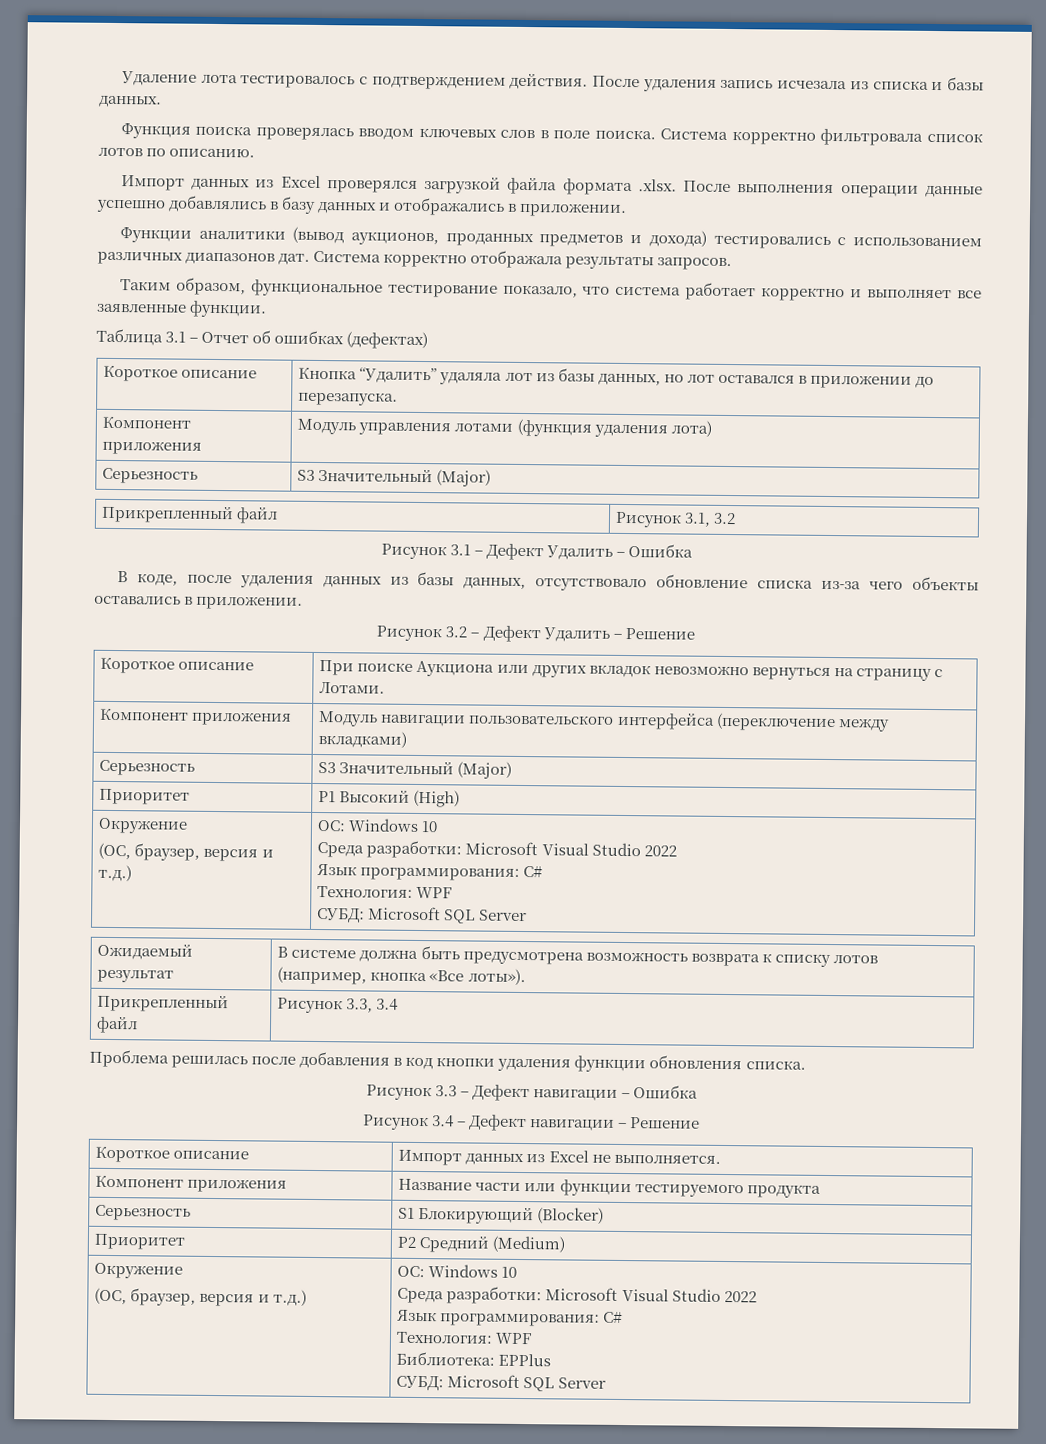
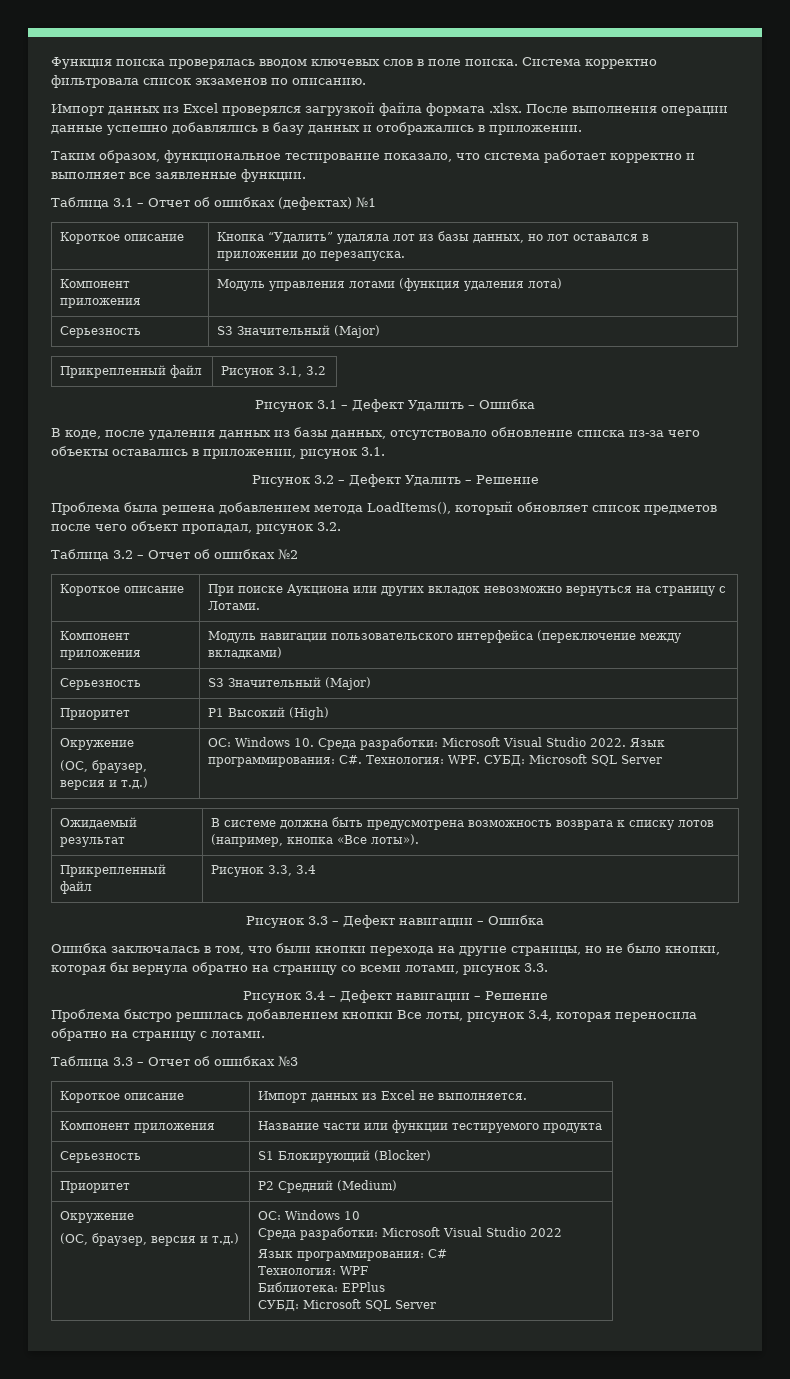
[120,71,985,92] [98,95,162,108] Удаление лота тестировалось с подтверждением действия. После удаления запись исчезала из списка и базы данных. // -> (51, 63) none
[98,147,143,157] лотов -> [195,78,267,85] экзаменов
[119,226,982,249] [97,250,733,271] // Функции аналитики (вывод аукционов, проданных предметов и дохода) тестировались с использованием различных диапазонов дат. Система корректно отображала результаты запросов. -> (582, 130) none
(429, 340) none -> [356,197,376,208] №1
[196,595,304,610] приложении. -> [203,447,385,459] приложении, рисунок 3.1.
(695, 633) none -> [51,501,717,515] [51,521,341,534] [51,549,298,561] // Проблема была решена добавлением метода LoadItems(), который обновляет список предметов после чего объект пропадал, рисунок 3.2. // Таблица 3.2 – Отчет об ошибках №2
[421,821,439,833] [317,840,677,859] [317,863,544,881] [317,885,453,899] 10 // Среда разработки: Microsoft Visual Studio 2022 // Язык программирования: C# // Технология: WPF // -> [294,737,666,750] [208,755,481,767] 10. Среда разработки: Microsoft Visual Studio 2022. Язык программирования: C#. Технология: WPF.
[89,1049,806,1073] // Проблема решилась после добавления в код кнопки удаления функции обновления списка. -> (317, 869) none
(699, 1092) none -> [51,943,720,956] [51,962,548,975] // Ошибка заключалась в том, что были кнопки перехода на другие страницы, но не было кнопки, которая бы вернула обратно на страницу со всеми лотами, рисунок 3.3.
(701, 1123) none -> [51,1009,697,1022] [51,1028,265,1041] [51,1056,298,1068] // Проблема быстро решилась добавлением кнопки Все лоты, рисунок 3.4, которая переносила обратно на страницу с лотами. // Таблица 3.3 – Отчет об ошибках №3

